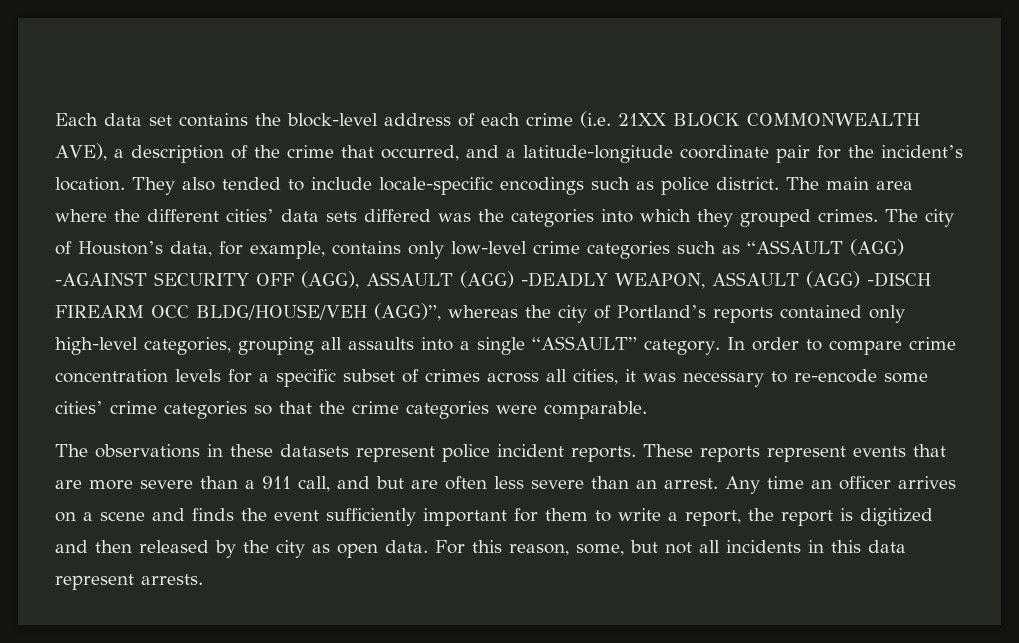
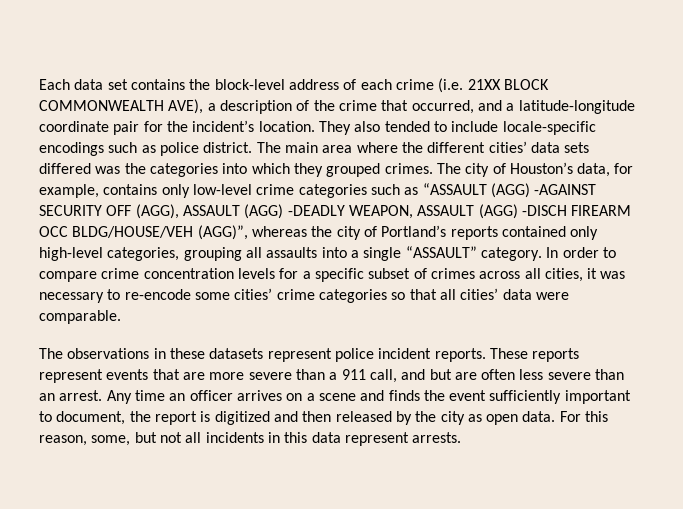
[319,401,489,419] the crime categories -> [439,288,532,300] all cities’ data
[514,508,741,526] for them to write a report, -> [39,411,126,425] to document,

